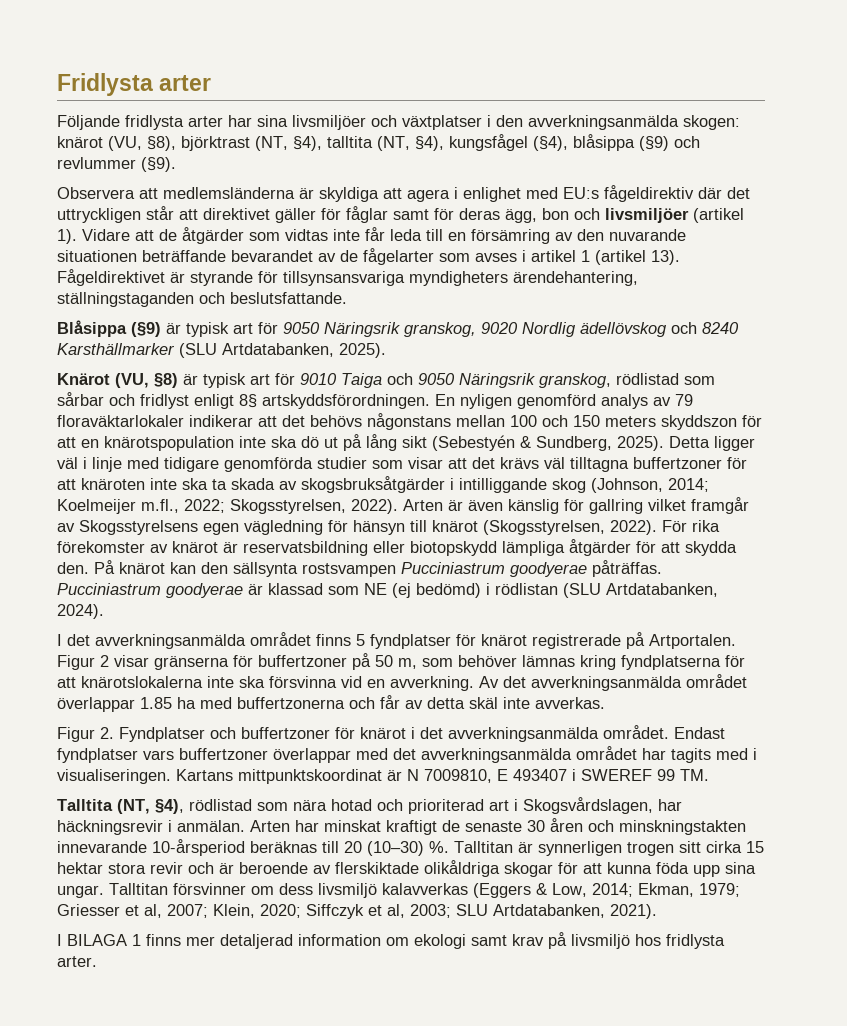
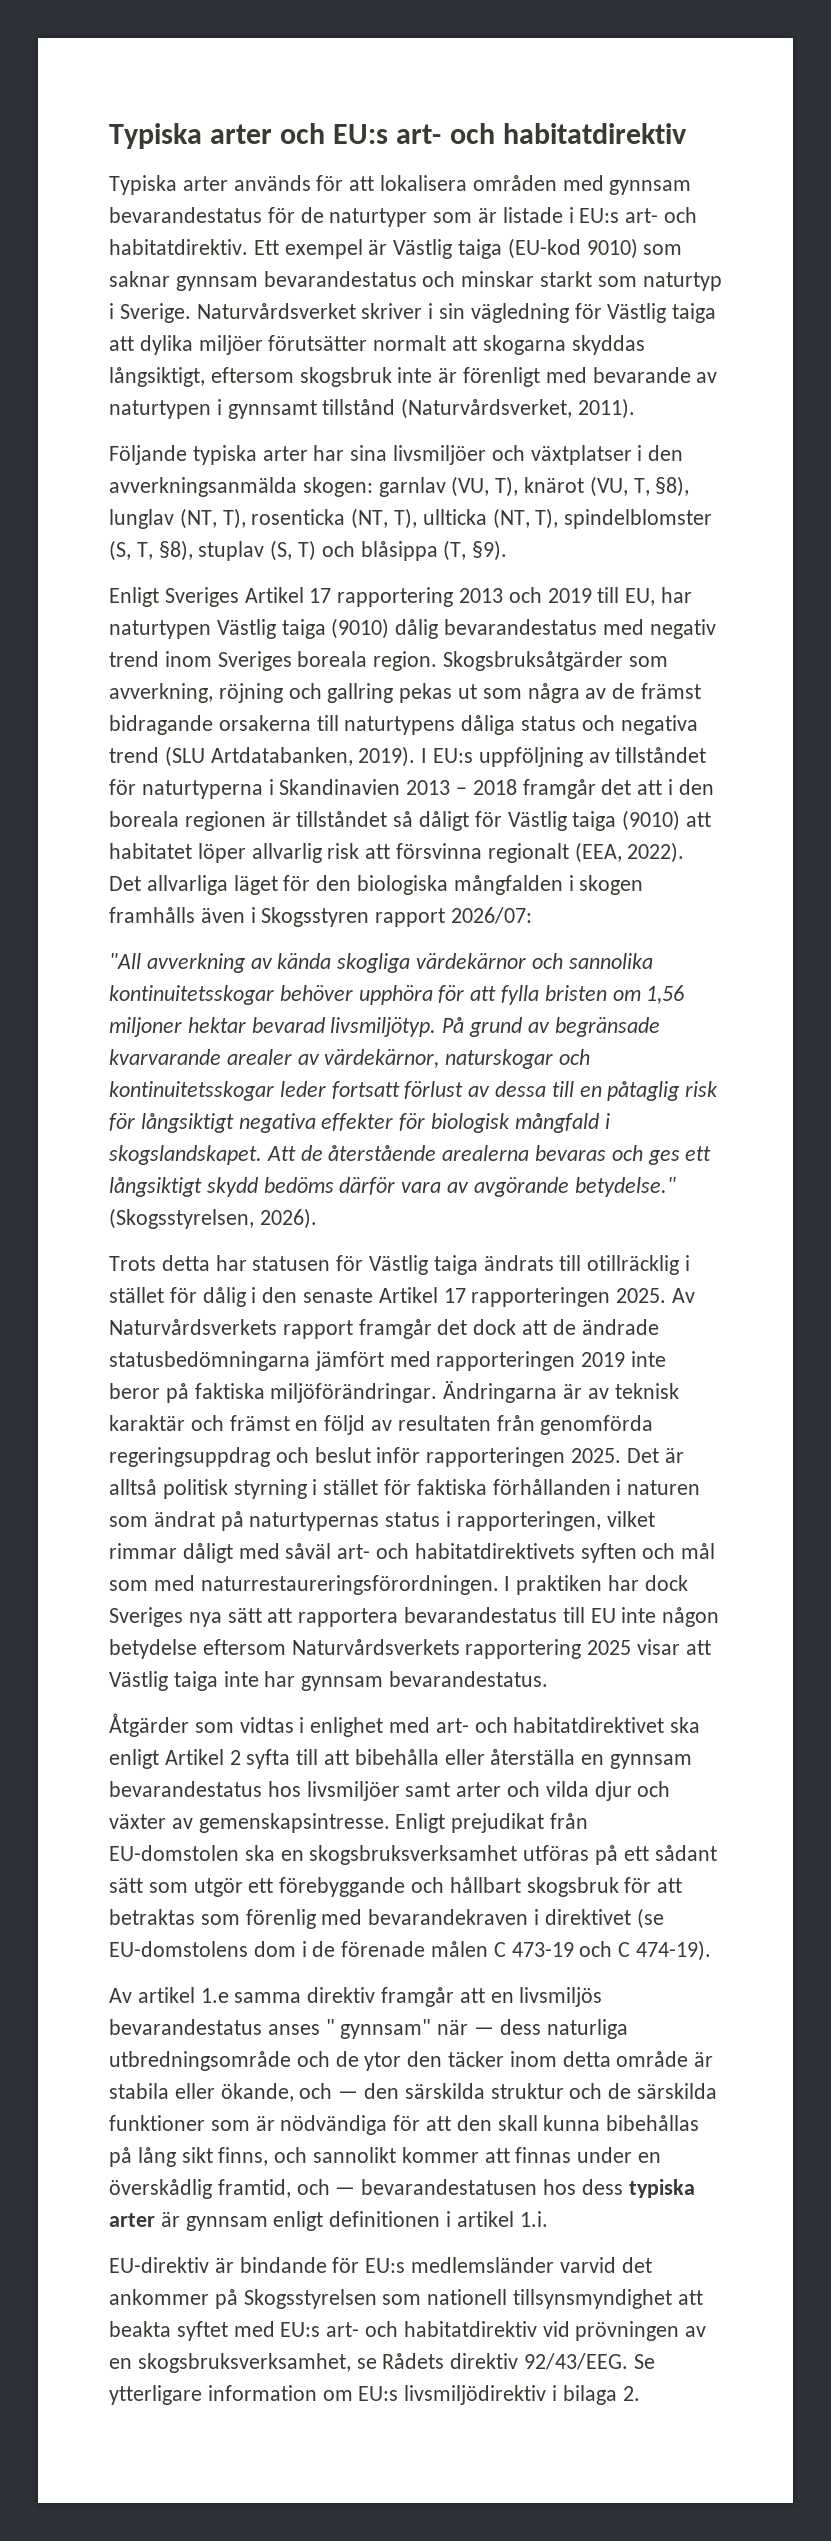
[57,73,212,96] Fridlysta arter -> [109,123,687,149] [109,175,692,195] [109,207,698,227] [109,238,683,259] [109,271,722,291] [109,303,717,323] [109,335,645,355] [109,367,718,387] [109,398,636,419] Typiska arter och EU:s art- och habitatdirektiv // Typiska arter används för att lokalisera områden med gynnsam bevarandestatus för de naturtyper som är listade i EU:s art- och habitatdirektiv. Ett exempel är Västlig taiga (EU-kod 9010) som saknar gynnsam bevarandestatus och minskar starkt som naturtyp i Sverige. Naturvårdsverket skriver i sin vägledning för Västlig taiga att dylika miljöer förutsätter normalt att skogarna skyddas långsiktigt, eftersom skogsbruk inte är förenligt med bevarande av naturtypen i gynnsamt tillstånd (Naturvårdsverket, 2011).
[125,115,184,130] fridlysta -> [192,445,257,465] typiska
[57,134,700,151] [57,157,176,172] [57,185,750,202] [57,206,744,223] [57,227,686,244] [57,248,680,265] [57,269,638,286] [57,292,347,307] [57,320,739,337] [57,343,386,358] [57,373,715,388] [57,392,693,409] [57,413,762,430] [57,434,755,451] [57,457,747,472] [57,476,709,493] [57,497,749,514] [57,520,720,535] [57,539,737,556] [57,560,662,577] [57,583,718,598] [57,604,104,619] [57,632,736,649] [57,653,745,670] [57,674,747,691] [57,695,605,712] [57,725,725,742] [57,746,757,763] [57,769,709,784] [57,797,682,814] [57,818,746,835] [57,839,764,856] [57,860,756,877] [57,883,740,898] [57,904,657,919] [57,932,725,949] [57,956,97,967] knärot (VU, §8), björktrast (NT, §4), talltita (NT, §4), kungsfågel (§4), blåsippa (§9) och revlummer (§9). // Observera att medlemsländerna är skyldiga att agera i enlighet med EU:s fågeldirektiv där det uttryckligen står att direktivet gäller för fåglar samt för deras ägg, bon och livsmiljöer (artikel 1). Vidare att de åtgärder som vidtas inte får leda till en försämring av den nuvarande situationen beträffande bevarandet av de fågelarter som avses i artikel 1 (artikel 13). Fågeldirektivet är styrande för tillsynsansvariga myndigheters ärendehantering, ställningstaganden och beslutsfattande. // Blåsippa (§9) är typisk art för 9050 Näringsrik granskog, 9020 Nordlig ädellövskog och 8240 Karsthällmarker (SLU Artdatabanken, 2025). // Knärot (VU, §8) är typisk art för 9010 Taiga och 9050 Näringsrik granskog, rödlistad som sårbar och fridlyst enligt 8§ artskyddsförordningen. En nyligen genomförd analys av 79 floraväktarlokaler indikerar att det behövs någonstans mellan 100 och 150 meters skyddszon för att en knärotspopulation inte ska dö ut på lång sikt (Sebestyén & Sundberg, 2025). Detta ligger väl i linje med tidigare genomförda studier som visar att det krävs väl tilltagna buffertzoner för att knäroten inte ska ta skada av skogsbruksåtgärder i intilliggande skog (Johnson, 2014; Koelmeijer m.fl., 2022; Skogsstyrelsen, 2022). Arten är även känslig för gallring vilket framgår av Skogsstyrelsens egen vägledning för hänsyn till knärot (Skogsstyrelsen, 2022). För rika förekomster av knärot är reservatsbildning eller biotopskydd lämpliga åtgärder för att skydda den. På knärot kan den sällsynta rostsvampen Pucciniastrum goodyerae påträffas. Pucciniastrum goodyerae är klassad som NE (ej bedömd) i rödlistan (SLU Artdatabanken, 2024). // I det avverkningsanmälda området finns 5 fyndplatser för knärot registrerade på Artportalen. Figur 2 visar gränserna för buffertzoner på 50 m, som behöver lämnas kring fyndplatserna för att knärotslokalerna inte ska försvinna vid en avverkning. Av det avverkningsanmälda området överlappar 1.85 ha med buffertzonerna och får av detta skäl inte avverkas. // Figur 2. Fyndplatser och buffertzoner för knärot i det avverkningsanmälda området. Endast fyndplatser vars buffertzoner överlappar med det avverkningsanmälda området har tagits med i visualiseringen. Kartans mittpunktskoordinat är N 7009810, E 493407 i SWEREF 99 TM. // Talltita (NT, §4), rödlistad som nära hotad och prioriterad art i Skogsvårdslagen, har häckningsrevir i anmälan. Arten har minskat kraftigt de senaste 30 åren och minskningstakten innevarande 10-årsperiod beräknas till 20 (10–30) %. Talltitan är synnerligen trogen sitt cirka 15 hektar stora revir och är beroende av flerskiktade olikåldriga skogar för att kunna föda upp sina ungar. Talltitan försvinner om dess livsmiljö kalavverkas (Eggers & Low, 2014; Ekman, 1979; Griesser et al, 2007; Klein, 2020; Siffczyk et al, 2003; SLU Artdatabanken, 2021). // I BILAGA 1 finns mer detaljerad information om ekologi samt krav på livsmiljö hos fridlysta arter. -> [378,476,690,497] [109,508,713,529] [109,540,508,561] [109,587,693,607] [109,618,716,639] [109,651,668,671] [109,683,702,703] [109,715,698,735] [109,746,707,767] [109,779,714,799] [109,810,712,831] [109,842,685,863] [109,875,644,895] [109,907,533,927] [109,953,653,973] [109,985,685,1005] [109,1017,660,1037] [109,1049,591,1069] [109,1081,719,1101] [109,1113,610,1133] [109,1145,712,1165] [109,1177,676,1197] [109,1208,317,1229] [109,1255,691,1275] [109,1287,696,1307] [109,1319,659,1339] [109,1351,667,1371] [109,1381,679,1403] [109,1415,654,1435] [109,1447,684,1467] [109,1479,701,1499] [109,1511,655,1531] [109,1543,716,1563] [109,1575,688,1595] [109,1607,720,1627] [109,1639,711,1659] [109,1671,549,1691] [109,1713,701,1737] [109,1749,693,1769] [109,1781,671,1801] [109,1813,589,1833] [109,1845,717,1865] [109,1877,683,1897] [109,1908,664,1929] [109,1940,712,1961] [109,1987,603,2007] [109,2019,628,2039] [109,2051,714,2071] [109,2083,718,2102] [109,2115,700,2135] [109,2147,662,2167] [109,2179,695,2199] [109,2211,548,2231] [109,2257,652,2273] [109,2289,703,2309] [109,2321,707,2341] [109,2353,655,2373] [109,2385,640,2405] garnlav (VU, T), knärot (VU, T, §8), lunglav (NT, T), rosenticka (NT, T), ullticka (NT, T), spindelblomster (S, T, §8), stuplav (S, T) och blåsippa (T, §9). // Enligt Sveriges Artikel 17 rapportering 2013 och 2019 till EU, har naturtypen Västlig taiga (9010) dålig bevarandestatus med negativ trend inom Sveriges boreala region. Skogsbruksåtgärder som avverkning, röjning och gallring pekas ut som några av de främst bidragande orsakerna till naturtypens dåliga status och negativa trend (SLU Artdatabanken, 2019). I EU:s uppföljning av tillståndet för naturtyperna i Skandinavien 2013 – 2018 framgår det att i den boreala regionen är tillståndet så dåligt för Västlig taiga (9010) att habitatet löper allvarlig risk att försvinna regionalt (EEA, 2022). Det allvarliga läget för den biologiska mångfalden i skogen framhålls även i Skogsstyren rapport 2026/07: // "All avverkning av kända skogliga värdekärnor och sannolika kontinuitetsskogar behöver upphöra för att fylla bristen om 1,56 miljoner hektar bevarad livsmiljötyp. På grund av begränsade kvarvarande arealer av värdekärnor, naturskogar och kontinuitetsskogar leder fortsatt förlust av dessa till en påtaglig risk för långsiktigt negativa effekter för biologisk mångfald i skogslandskapet. Att de återstående arealerna bevaras och ges ett långsiktigt skydd bedöms därför vara av avgörande betydelse." (Skogsstyrelsen, 2026). // Trots detta har statusen för Västlig taiga ändrats till otillräcklig i stället för dålig i den senaste Artikel 17 rapporteringen 2025. Av Naturvårdsverkets rapport framgår det dock att de ändrade statusbedömningarna jämfört med rapporteringen 2019 inte beror på faktiska miljöförändringar. Ändringarna är av teknisk karaktär och främst en följd av resultaten från genomförda regeringsuppdrag och beslut inför rapporteringen 2025. Det är alltså politisk styrning i stället för faktiska förhållanden i naturen som ändrat på naturtypernas status i rapporteringen, vilket rimmar dåligt med såväl art- och habitatdirektivets syften och mål som med naturrestaureringsförordningen. I praktiken har dock Sveriges nya sätt att rapportera bevarandestatus till EU inte någon betydelse eftersom Naturvårdsverkets rapportering 2025 visar att Västlig taiga inte har gynnsam bevarandestatus. // Åtgärder som vidtas i enlighet med art- och habitatdirektivet ska enligt Artikel 2 syfta till att bibehålla eller återställa en gynnsam bevarandestatus hos livsmiljöer samt arter och vilda djur och växter av gemenskapsintresse. Enligt prejudikat från EU-domstolen ska en skogsbruksverksamhet utföras på ett sådant sätt som utgör ett förebyggande och hållbart skogsbruk för att betraktas som förenlig med bevarandekraven i direktivet (se EU-domstolens dom i de förenade målen C 473-19 och C 474-19). // Av artikel 1.e samma direktiv framgår att en livsmiljös bevarandestatus anses " gynnsam" när — dess naturliga utbredningsområde och de ytor den täcker inom detta område är stabila eller ökande, och — den särskilda struktur och de särskilda funktioner som är nödvändiga för att den skall kunna bibehållas på lång sikt finns, och sannolikt kommer att finnas under en överskådlig framtid, och — bevarandestatusen hos dess typiska arter är gynnsam enligt definitionen i artikel 1.i. // EU-direktiv är bindande för EU:s medlemsländer varvid det ankommer på Skogsstyrelsen som nationell tillsynsmyndighet att beakta syftet med EU:s art- och habitatdirektiv vid prövningen av en skogsbruksverksamhet, se Rådets direktiv 92/43/EEG. Se ytterligare information om EU:s livsmiljödirektiv i bilaga 2.

